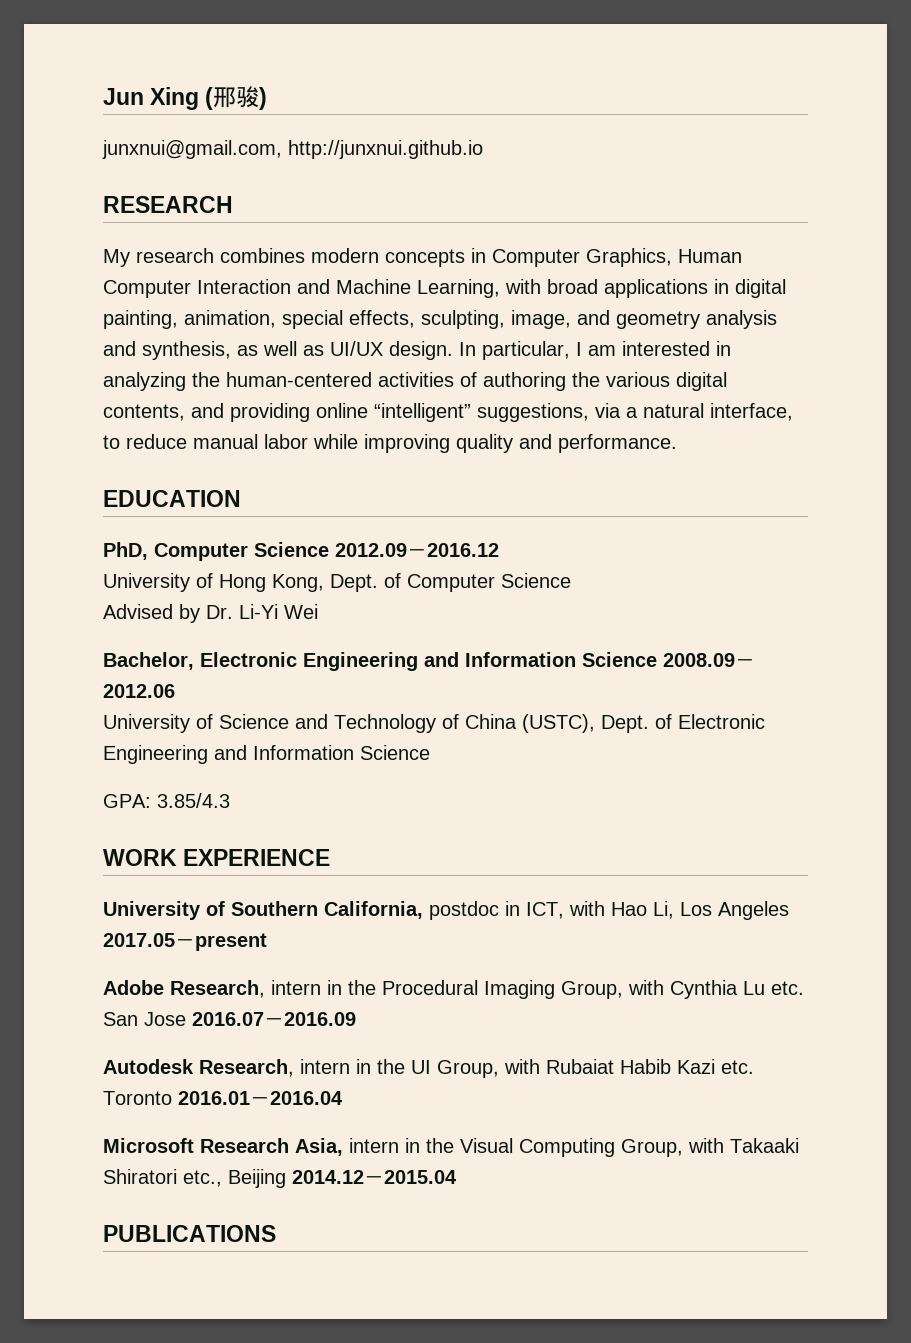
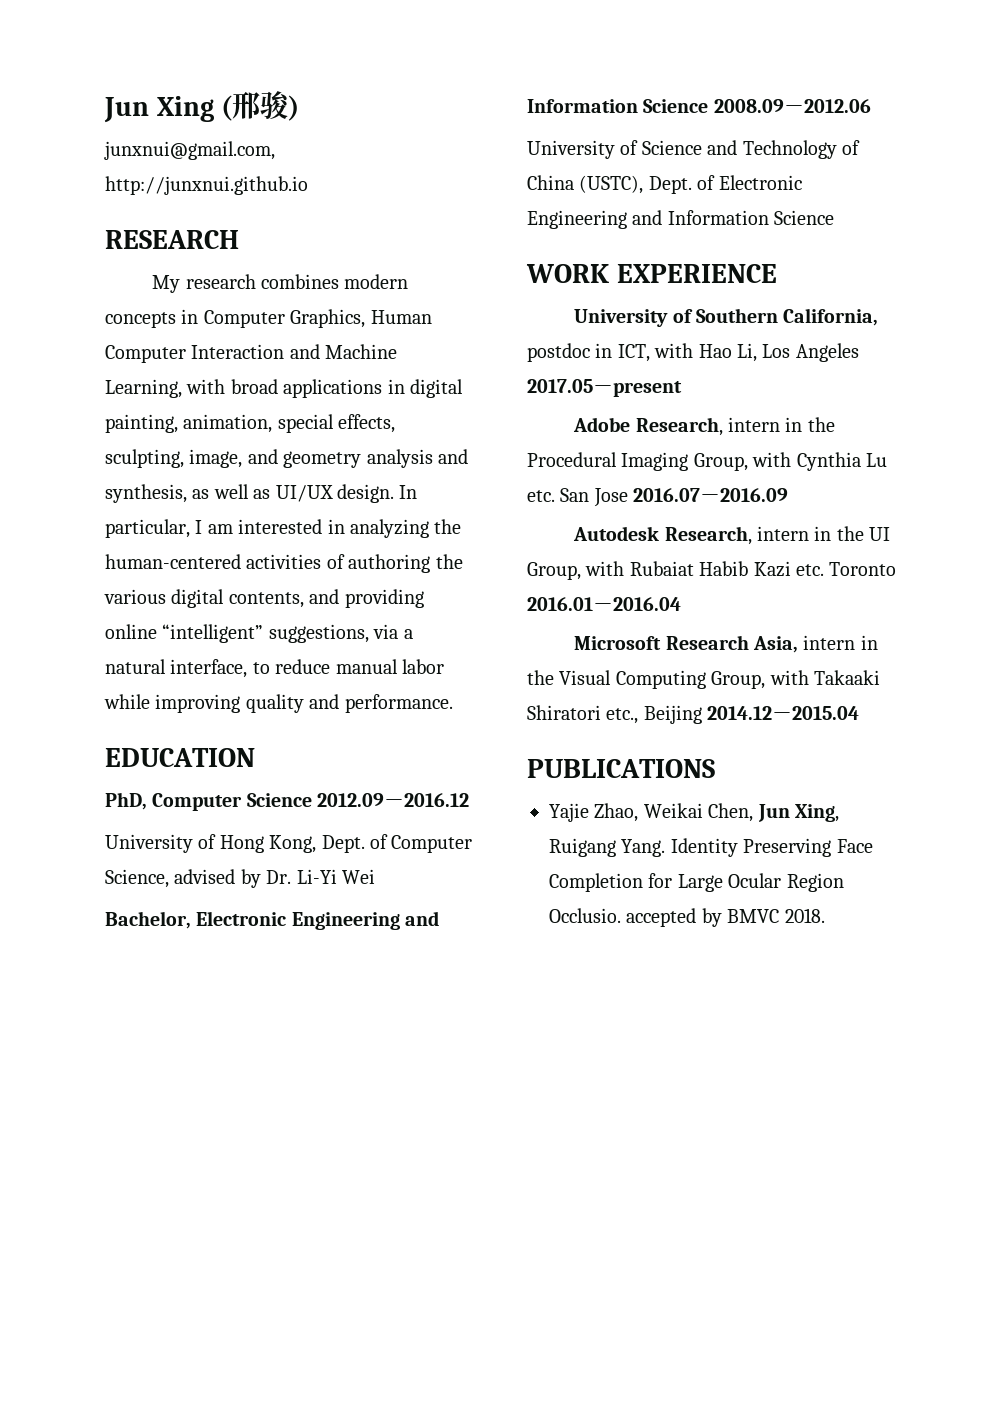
[501,573,571,588] [103,604,173,619] Science // Advised -> [105,869,236,888] Science, advised
[103,793,230,808] // GPA: 3.85/4.3 -> (835, 217) none
(276, 1233) none -> [549,803,839,822] [549,838,873,857] [549,873,844,892] [549,908,825,927] // Yajie Zhao, Weikai Chen, Jun Xing, Ruigang Yang. Identity Preserving Face Completion for Large Ocular Region Occlusio. accepted by BMVC 2018.

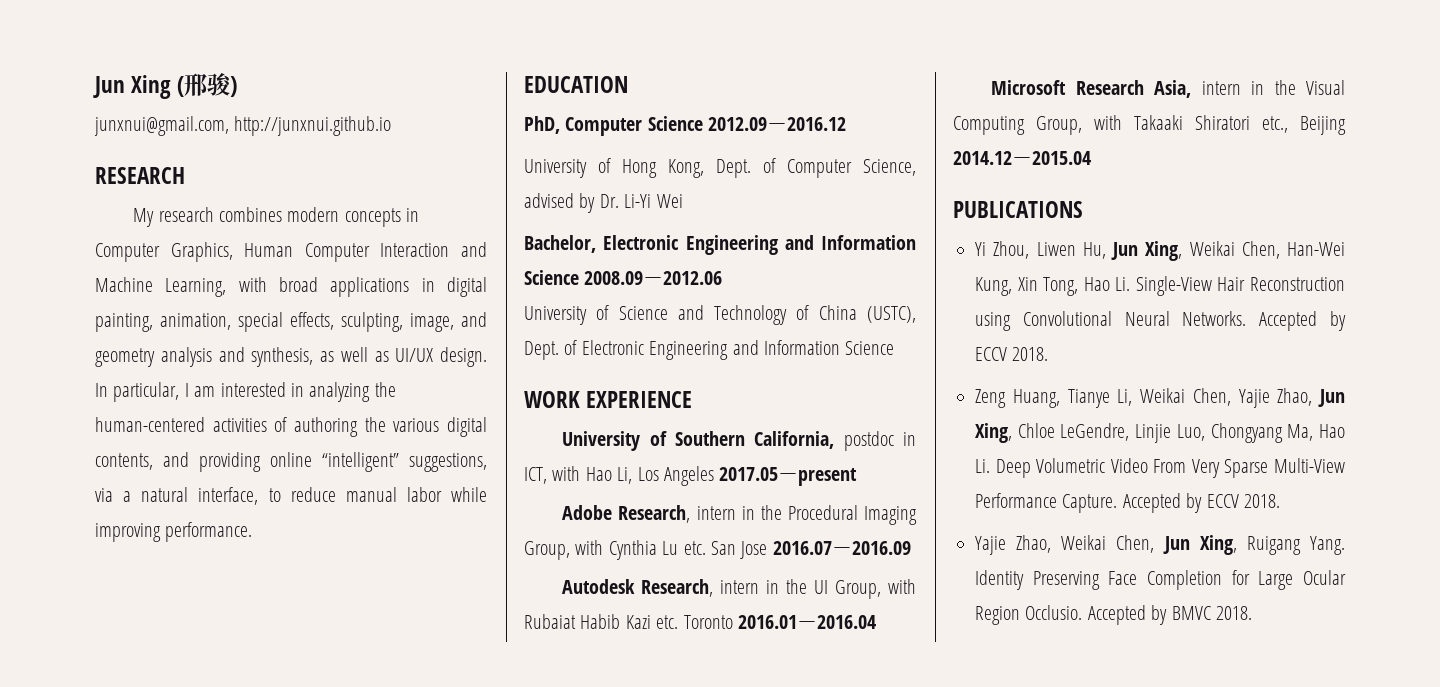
[245,694,340,713] quality and -> (161, 532) none
(715, 768) none -> [975,241,1345,261] [975,276,1345,296] [975,311,1346,331] [975,347,1049,361] [975,388,1345,408] [975,423,1345,443] [975,458,1345,478] [975,493,1280,513] // Yi Zhou, Liwen Hu, Jun Xing, Weikai Chen, Han-Wei Kung, Xin Tong, Hao Li. Single-View Hair Reconstruction using Convolutional Neural Networks. Accepted by ECCV 2018. // Zeng Huang, Tianye Li, Weikai Chen, Yajie Zhao, Jun Xing, Chloe LeGendre, Linjie Luo, Chongyang Ma, Hao Li. Deep Volumetric Video From Very Sparse Multi-View Performance Capture. Accepted by ECCV 2018.
[626,908,697,927] accepted -> [1087,605,1146,625] Accepted

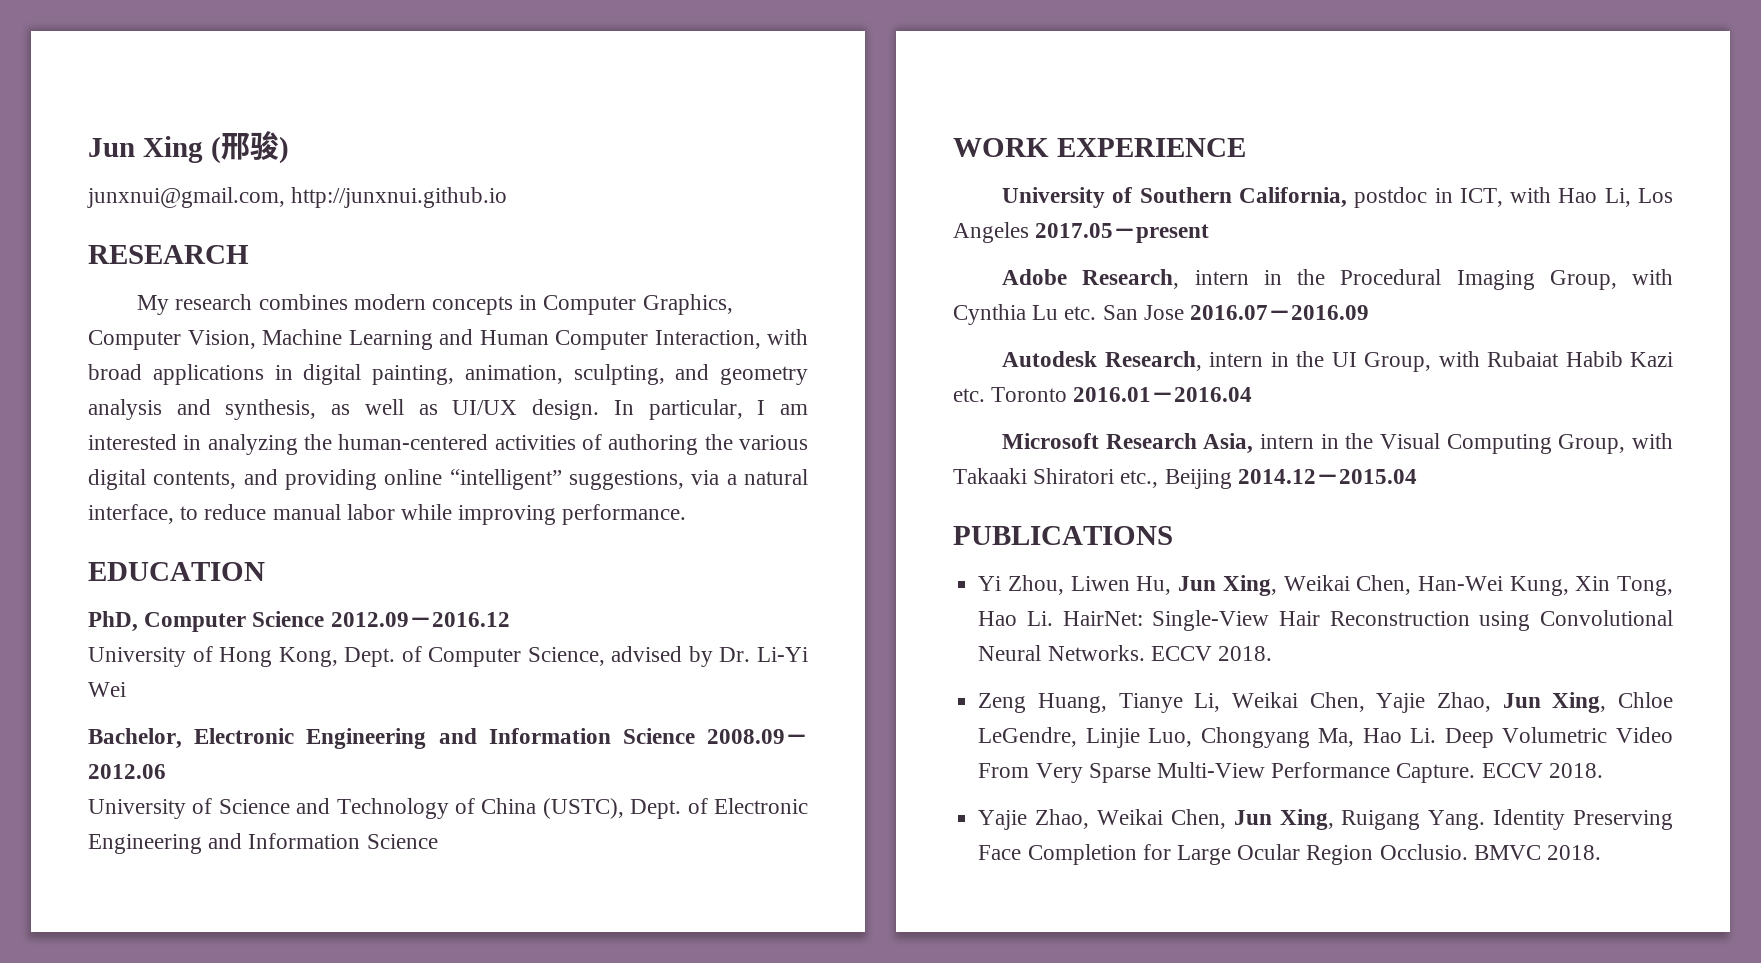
[244,242,487,262] [95,277,227,297] Human Computer Interaction and Machine Learning, -> [88,329,761,350] Computer Vision, Machine Learning and Human Computer Interaction,
[238,312,454,332] special effects, sculpting, image, -> [573,364,665,385] sculpting,
(1131, 284) none -> [1062,611,1143,626] HairNet:
[1259,311,1346,331] Accepted by -> (1145, 653) none
[1122,493,1203,513] Accepted by -> (1476, 773) none
[1087,605,1168,625] Accepted by -> (1468, 852) none

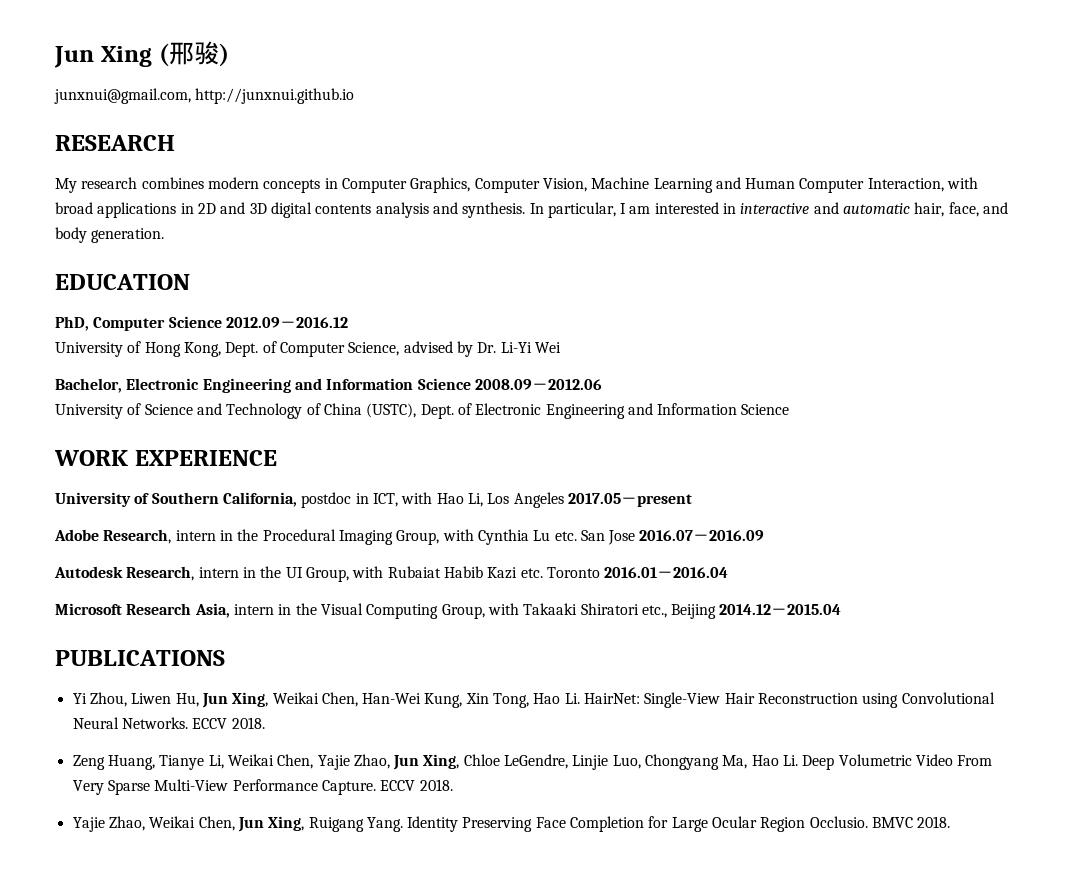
[303,364,808,385] [88,399,600,420] digital painting, animation, sculpting, and geometry analysis and synthesis, as well as UI/UX design. -> [197,202,526,218] 2D and 3D digital contents analysis and synthesis.
[207,434,808,455] [88,469,808,490] [88,504,687,525] analyzing the human-centered activities of authoring the various digital contents, and providing online “intelligent” suggestions, via a natural interface, to reduce manual labor while improving performance. -> [740,202,1009,217] [55,227,165,243] interactive and automatic hair, face, and body generation.

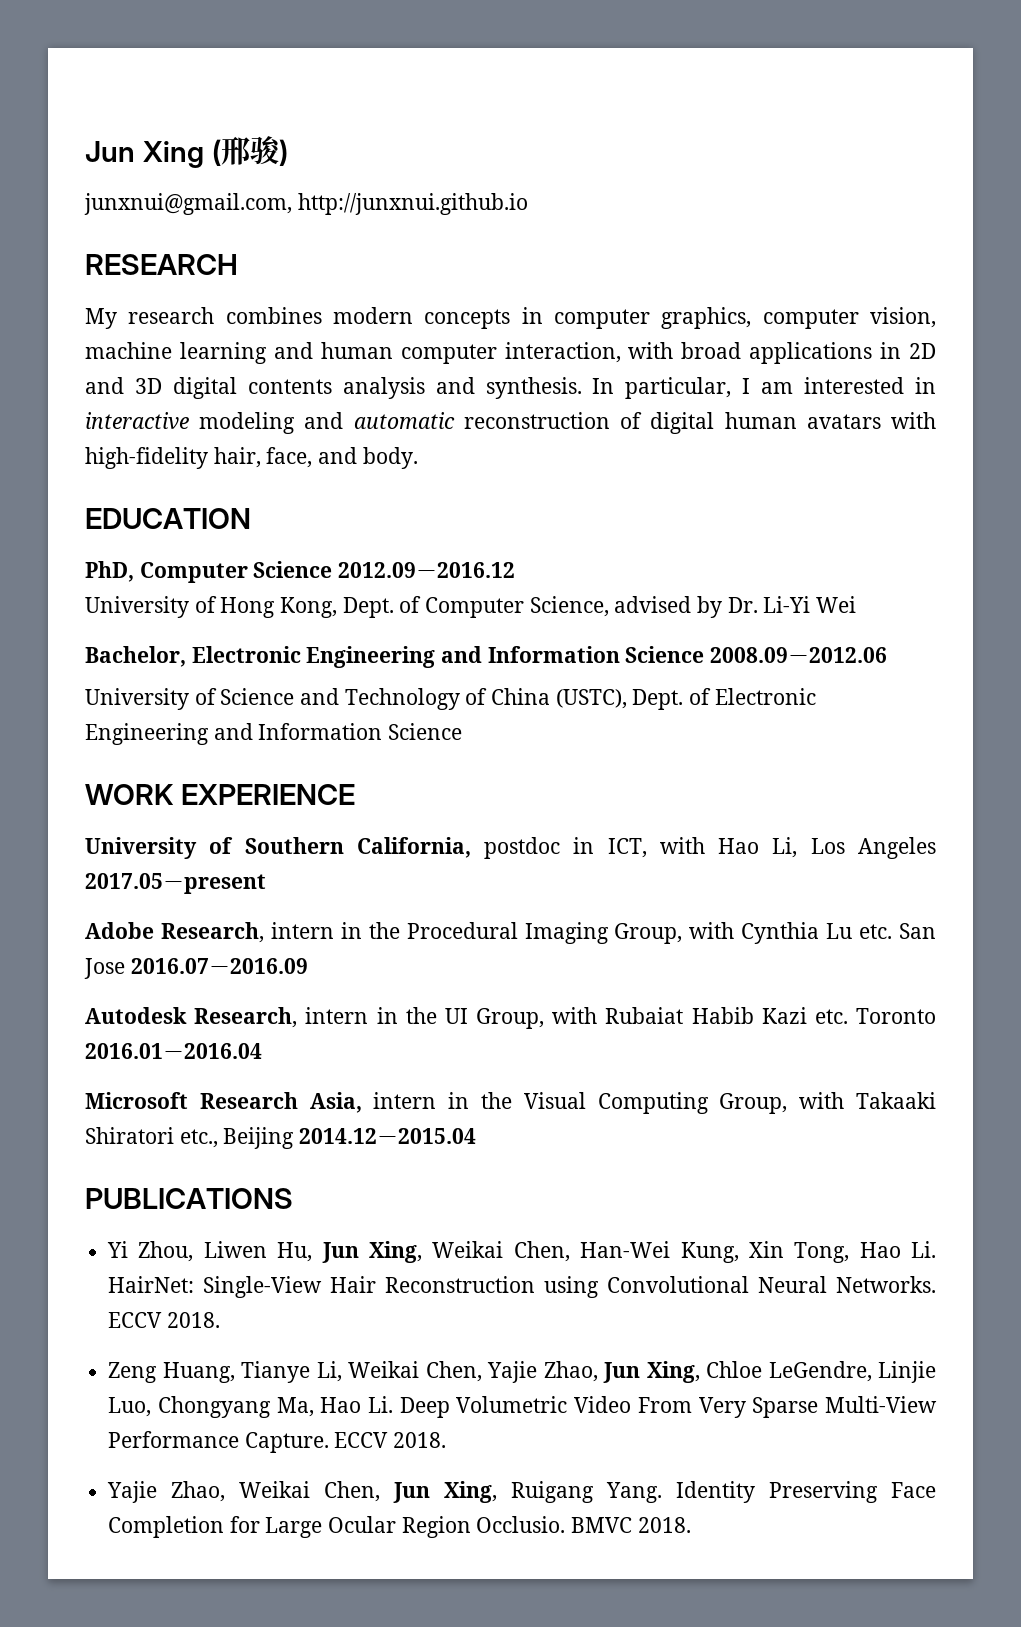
[341,177,944,193] Computer Graphics, Computer Vision, Machine Learning and Human Computer Interaction, -> [554,307,937,329] [85,342,621,364] computer graphics, computer vision, machine learning and human computer interaction,
(810, 208) none -> [199,412,296,434] modeling
(911, 208) none -> [463,412,936,434] [85,447,208,469] reconstruction of digital human avatars with high-fidelity
[55,227,165,243] body generation. -> [362,447,418,469] body.

